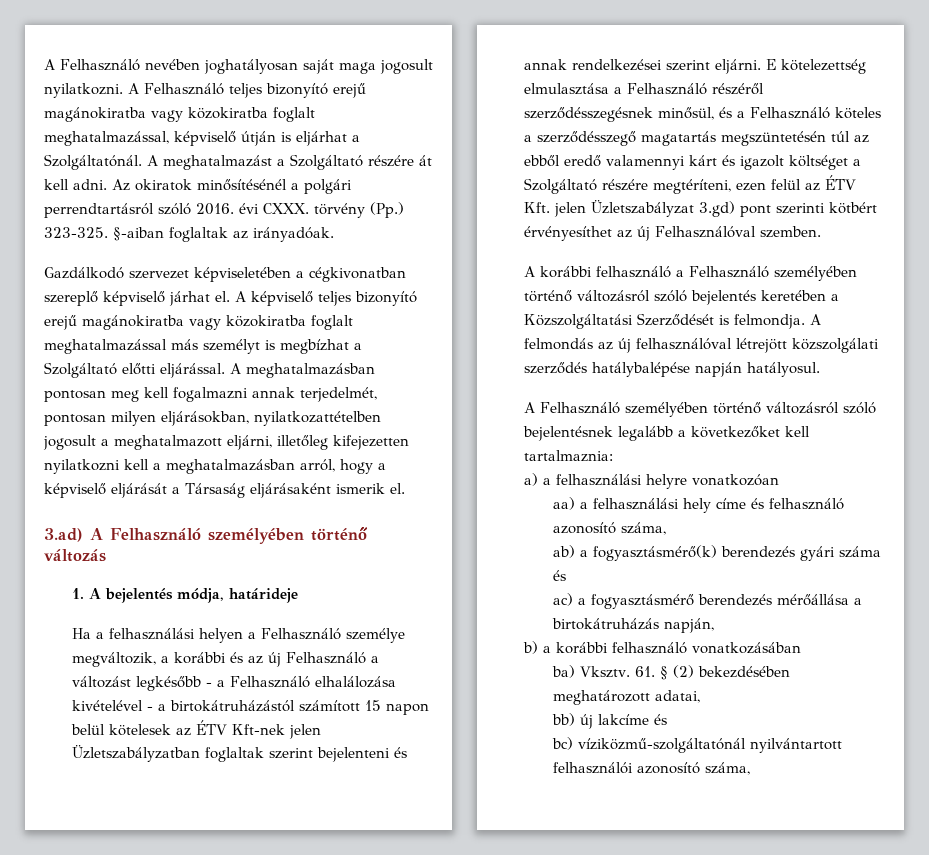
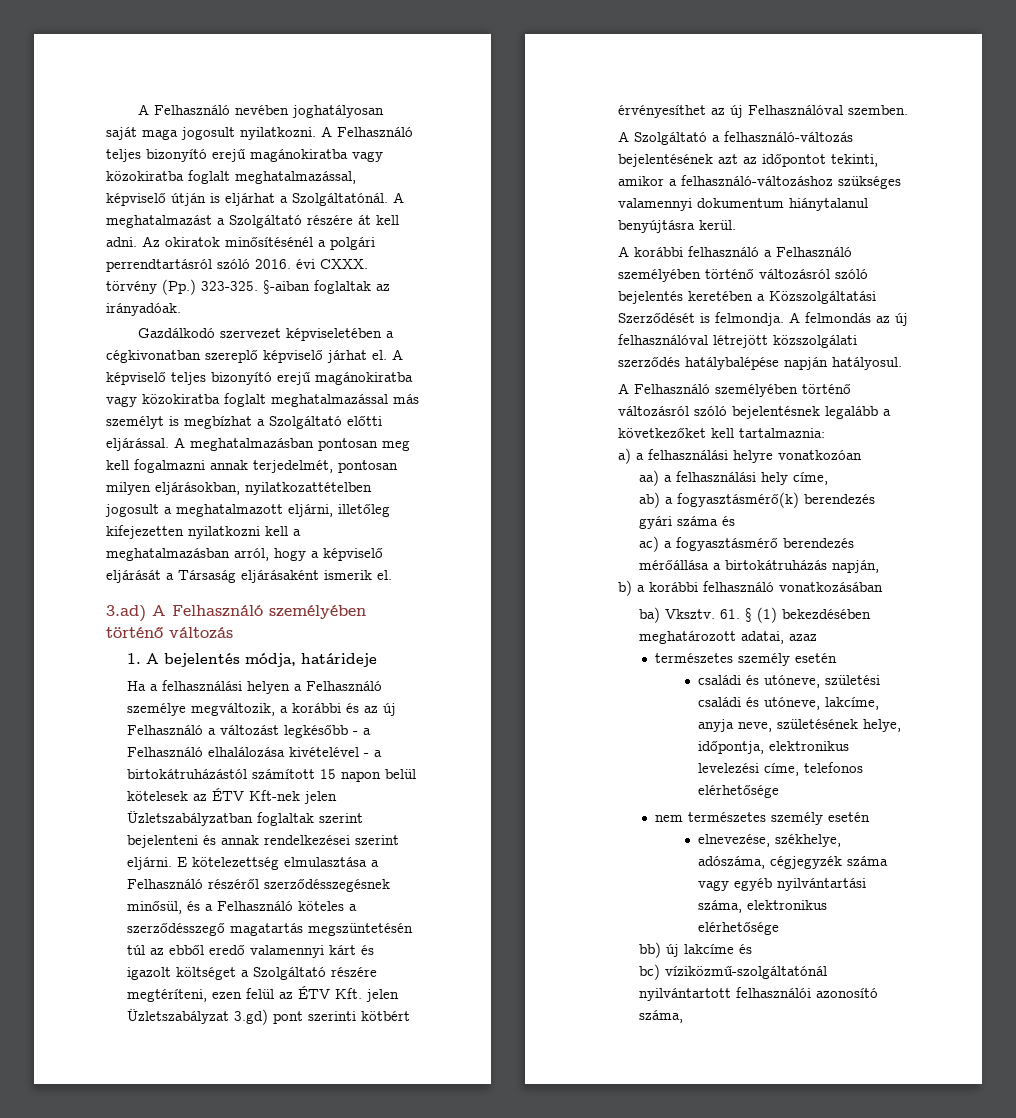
(822, 232) none -> [618,131,854,145] [618,154,879,167] [618,175,902,189] [618,198,869,211] [618,220,737,233] // A Szolgáltató a felhasználó-változás bejelentésének azt az időpontot tekinti, amikor a felhasználó-változáshoz szükséges valamennyi dokumentum hiánytalanul benyújtásra kerül.
[715,498,844,510] [552,522,666,535] címe és felhasználó azonosító száma, -> [793,472,829,485] címe,
[672,665,694,678] (2) -> [757,607,778,623] (1)
(700, 696) none -> [789,634,818,641] [655,653,838,666] [697,675,880,688] [697,697,879,710] [697,719,901,732] [697,741,849,754] [697,762,863,776] [697,785,779,798] [655,812,871,825] [697,834,841,847] [697,856,888,869] [697,878,866,891] [697,900,827,913] [697,922,779,935] azaz // természetes személy esetén // családi és utóneve, születési családi és utóneve, lakcíme, anyja neve, születésének helye, időpontja, elektronikus levelezési címe, telefonos elérhetősége // nem természetes személy esetén // elnevezése, székhelye, adószáma, cégjegyzék száma vagy egyéb nyilvántartási száma, elektronikus elérhetősége

